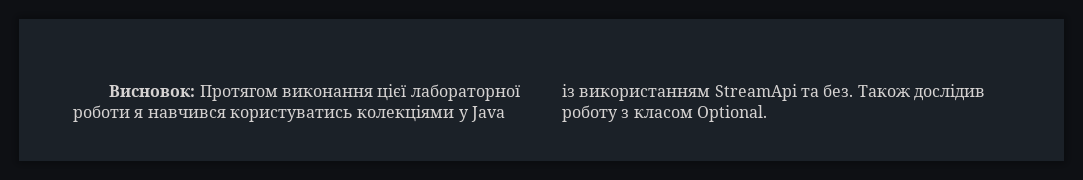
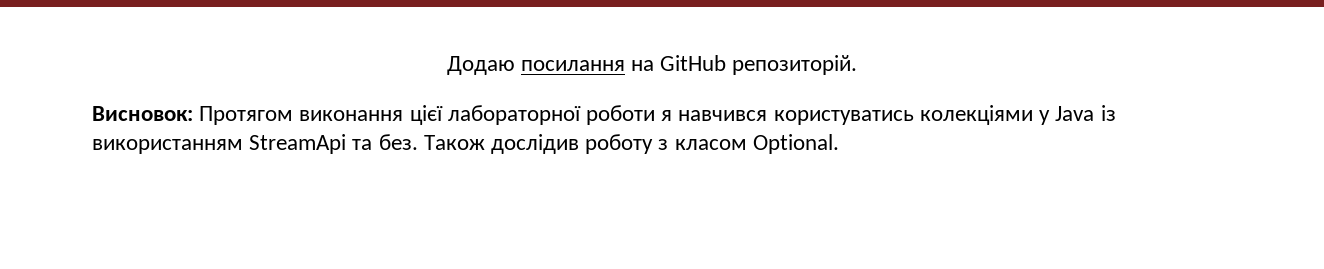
(109, 91) none -> [446,55,858,75] Додаю посилання на GitHub репозиторій. //

